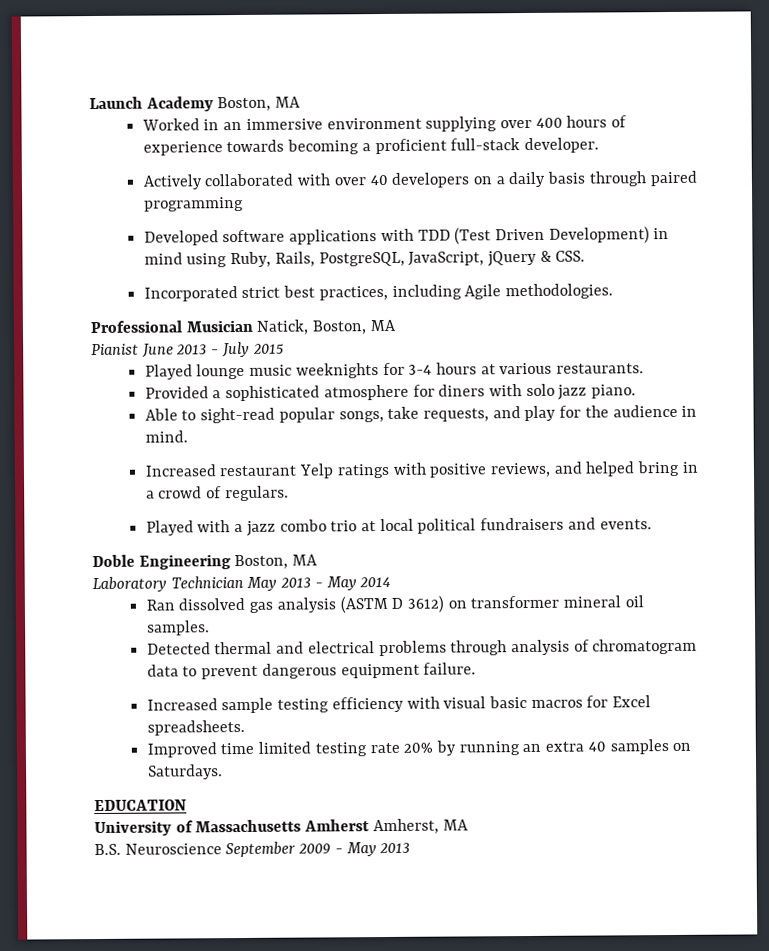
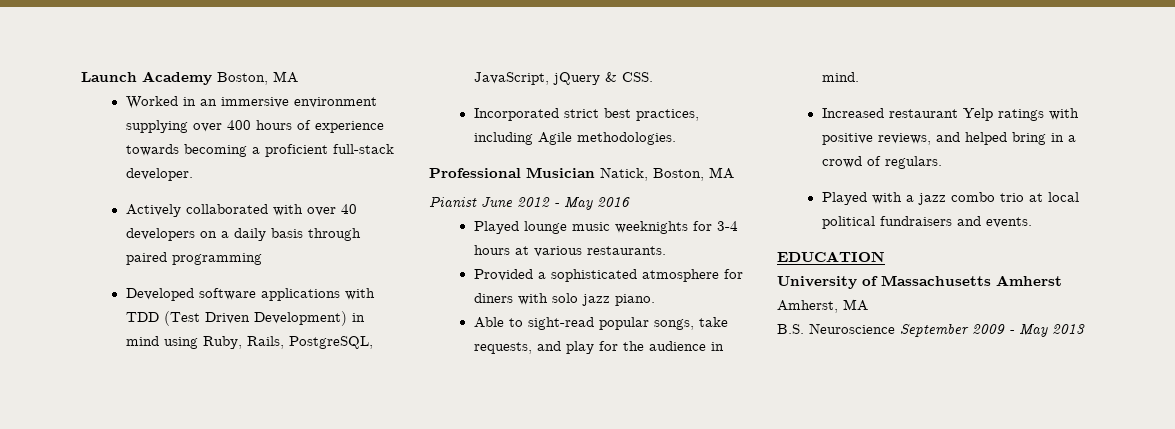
[176,341,284,358] 2013 - July 2015 -> [517,197,630,210] 2012 - May 2016
[92,554,319,570] [92,575,392,593] [145,595,644,614] [146,620,210,636] [146,638,698,657] [146,662,477,680] [146,695,652,714] [146,719,245,736] [146,739,692,758] [147,764,223,780] // Doble Engineering Boston, MA // Laboratory Technician May 2013 - May 2014 // Ran dissolved gas analysis (ASTM D 3612) on transformer mineral oil samples. // Detected thermal and electrical problems through analysis of chromatogram data to prevent dangerous equipment failure. // Increased sample testing efficiency with visual basic macros for Excel spreadsheets. // Improved time limited testing rate 20% by running an extra 40 samples on Saturdays. -> (1032, 222) none

